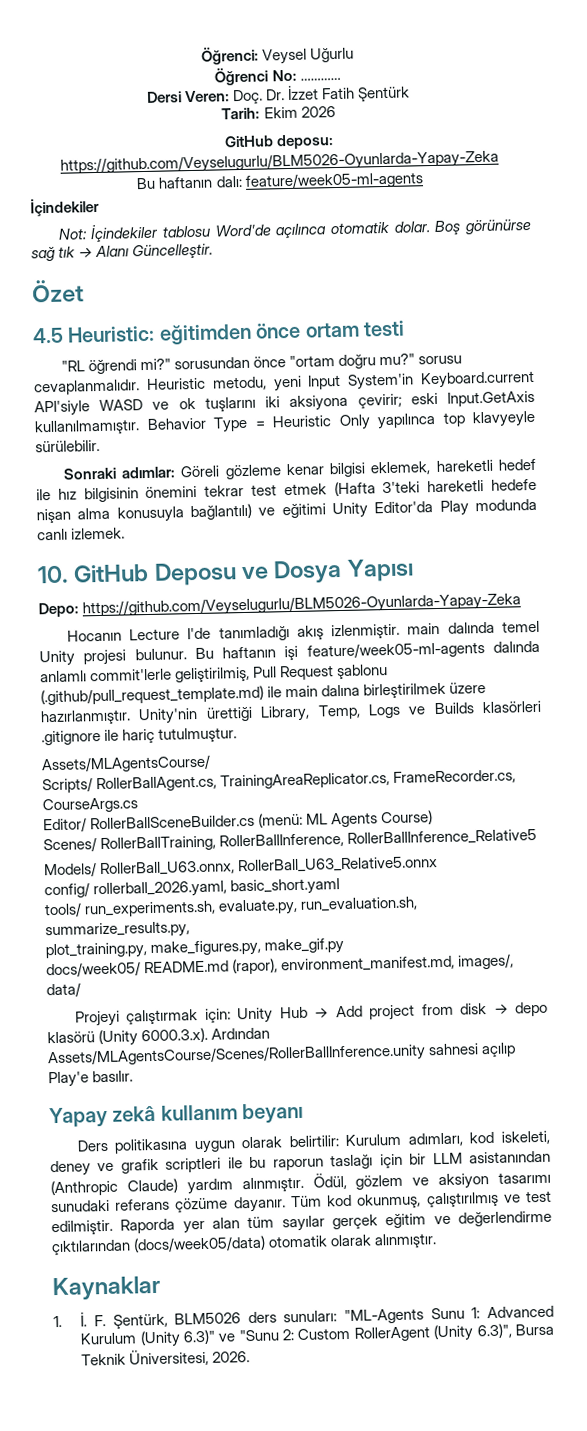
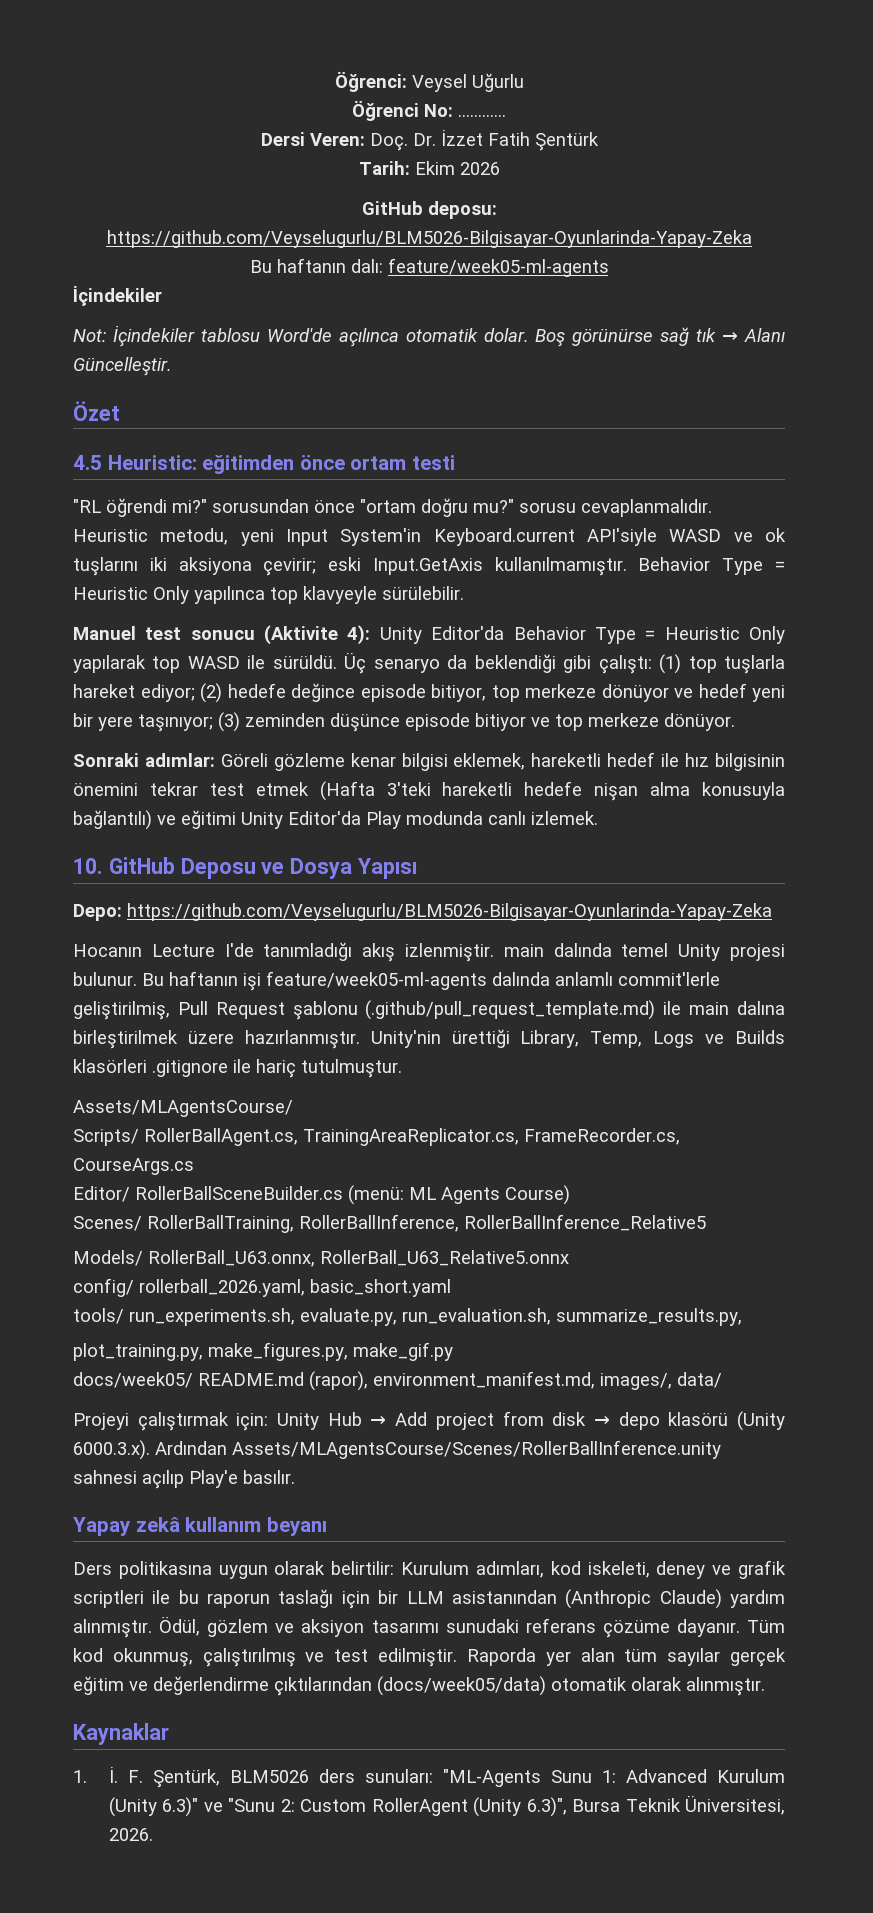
[60,149,499,175] https://github.com/Veyselugurlu/BLM5026-Oyunlarda-Yapay-Zeka -> [106,230,752,248] https://github.com/Veyselugurlu/BLM5026-Bilgisayar-Oyunlarinda-Yapay-Zeka
(100, 446) none -> [73,625,786,645] [73,652,785,674] [73,683,785,703] [73,712,735,732] // Manuel test sonucu (Aktivite 4): Unity Editor'da Behavior Type = Heuristic Only yapılarak top WASD ile sürüldü. Üç senaryo da beklendiği gibi çalıştı: (1) top tuşlarla hareket ediyor; (2) hedefe değince episode bitiyor, top merkeze dönüyor ve hedef yeni bir yere taşınıyor; (3) zeminden düşünce episode bitiyor ve top merkeze dönüyor.
[82,592,522,618] https://github.com/Veyselugurlu/BLM5026-Oyunlarda-Yapay-Zeka -> [127,903,772,921] https://github.com/Veyselugurlu/BLM5026-Bilgisayar-Oyunlarinda-Yapay-Zeka

